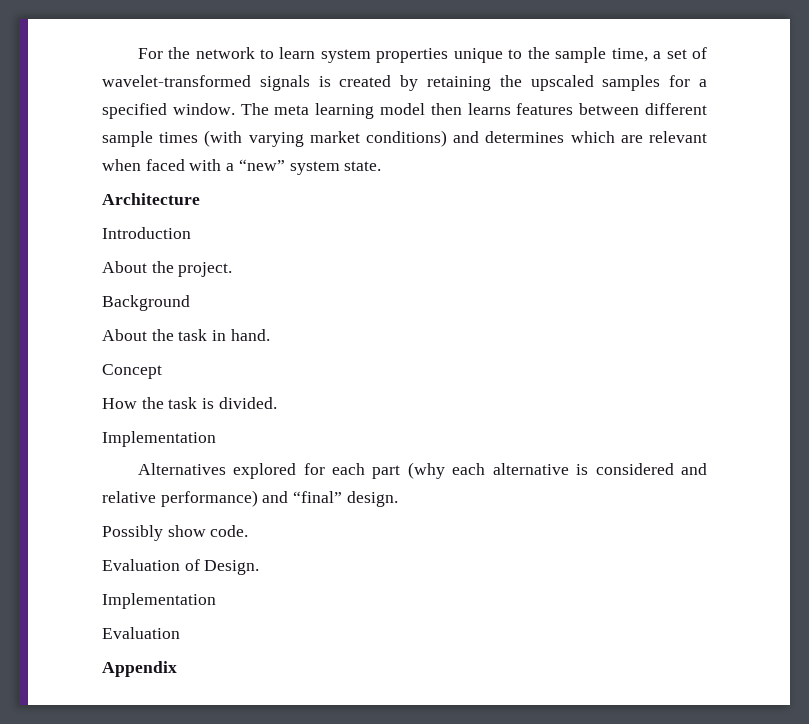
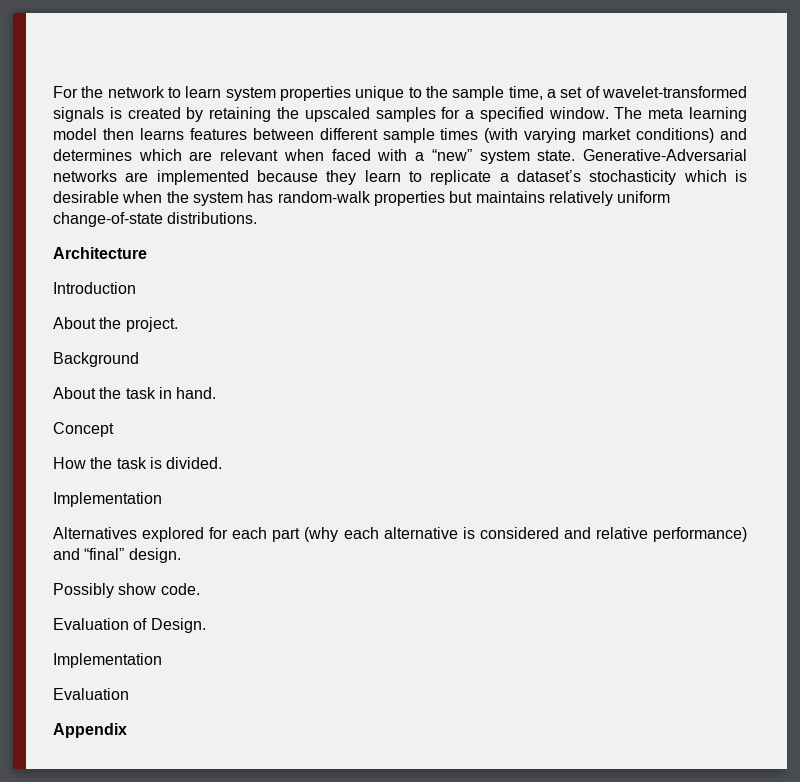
(382, 166) none -> [583,149,748,161] [53,170,747,185] [53,191,671,206] [53,212,258,227] Generative-Adversarial networks are implemented because they learn to replicate a dataset’s stochasticity which is desirable when the system has random-walk properties but maintains relatively uniform change-of-state distributions.

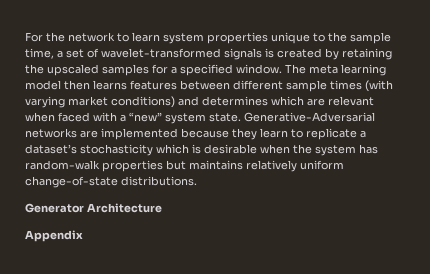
(258, 218) none -> [25,203,84,213] Generator
[53,282,136,294] [53,317,178,332] [53,352,139,367] [53,387,217,399] [53,422,114,437] [53,457,223,469] [53,492,162,507] [53,527,747,542] [53,548,181,563] [53,583,200,598] [53,618,206,633] [53,653,162,668] [53,688,129,700] // Introduction // About the project. // Background // About the task in hand. // Concept // How the task is divided. // Implementation // Alternatives explored for each part (why each alternative is considered and relative performance) and “final” design. // Possibly show code. // Evaluation of Design. // Implementation // Evaluation -> (162, 208) none

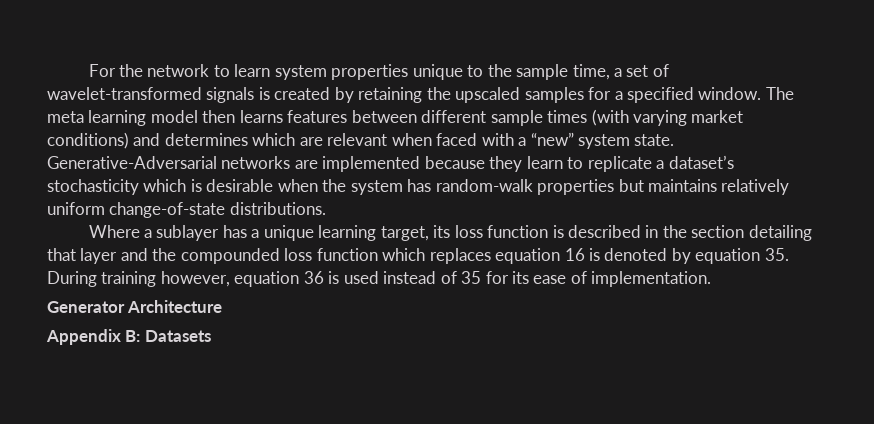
(197, 181) none -> [88,225,812,241] [47,248,789,264] [47,271,712,287] // Where a sublayer has a unique learning target, its loss function is described in the section detailing that layer and the compounded loss function which replaces equation 16 is denoted by equation 35. During training however, equation 36 is used instead of 35 for its ease of implementation.
(83, 236) none -> [125,330,211,342] B: Datasets

